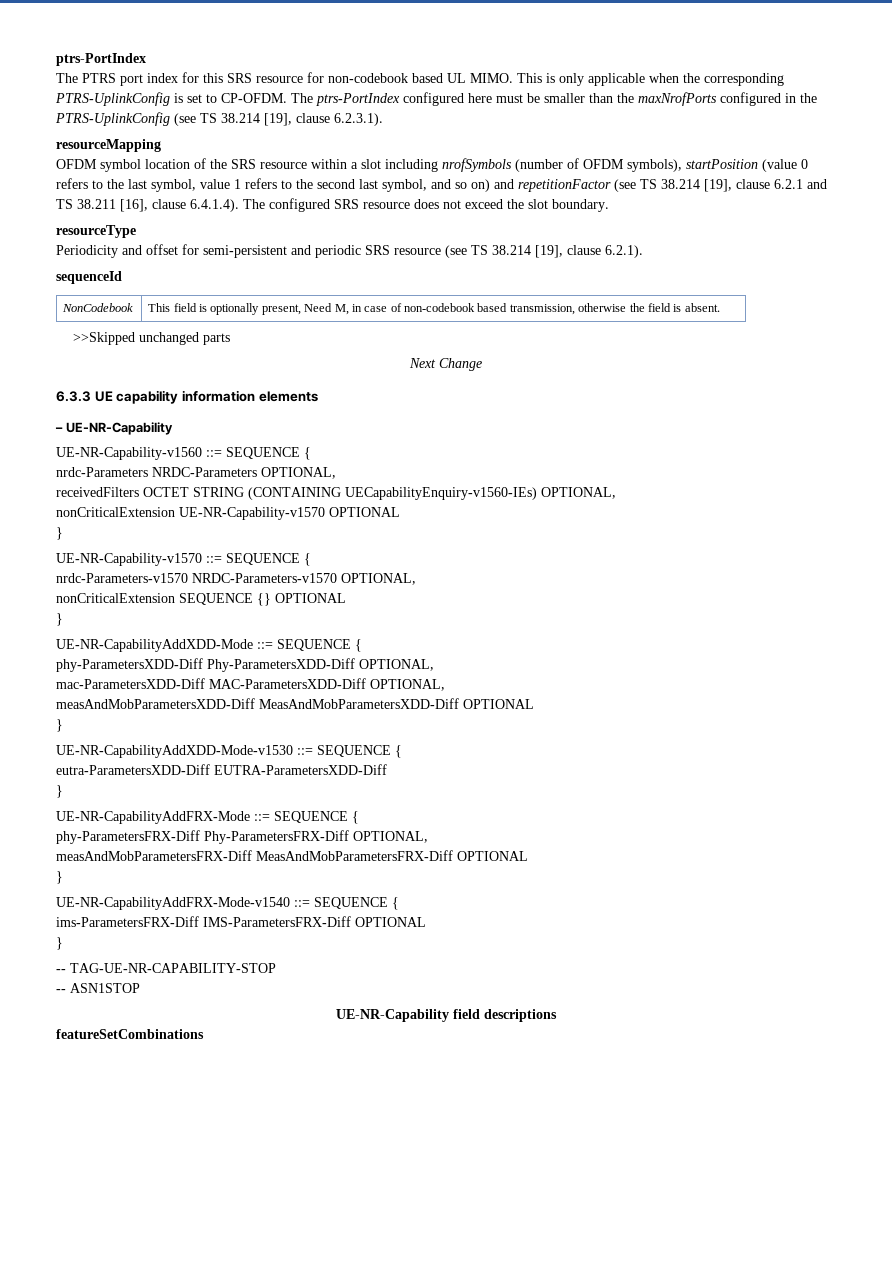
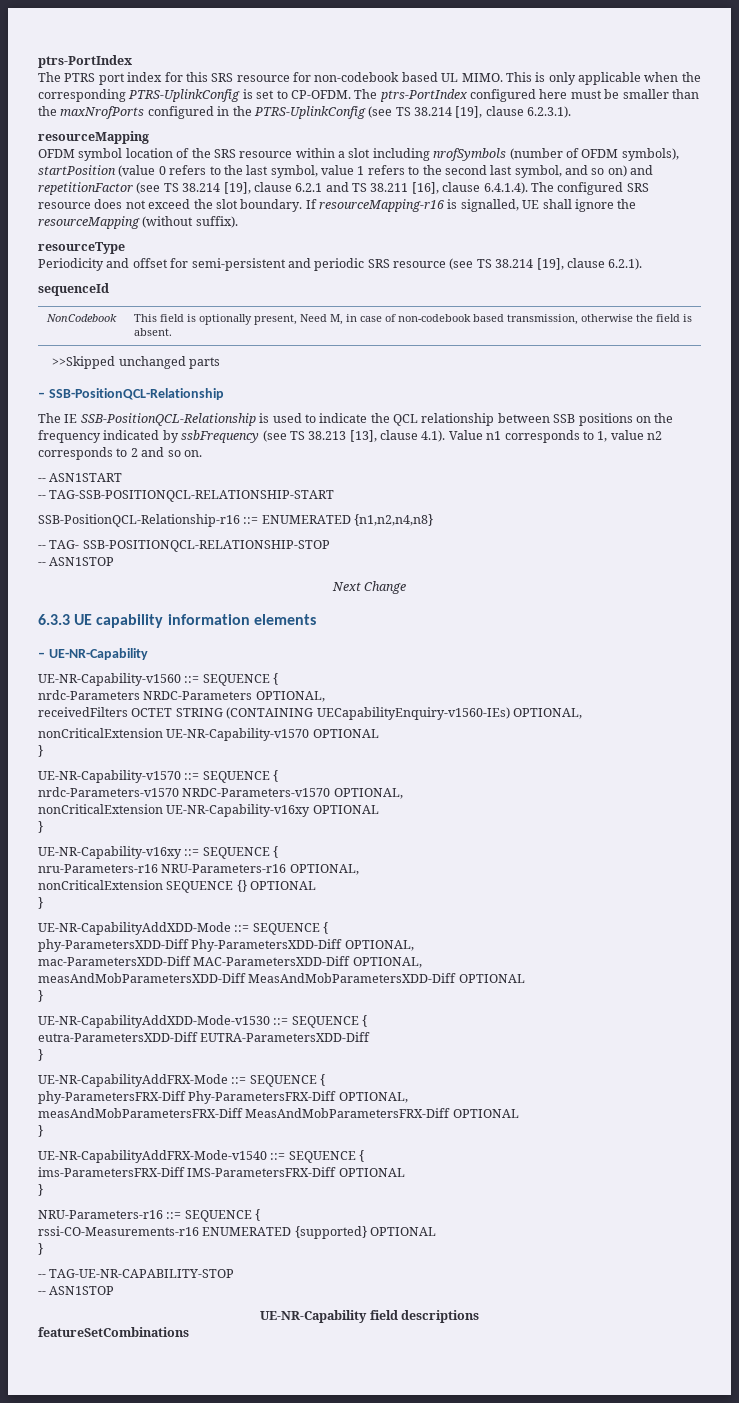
(609, 205) none -> [305,199,637,212] [38,216,238,229] If resourceMapping-r16 is signalled, UE shall ignore the resourceMapping (without suffix).
(231, 339) none -> [38,388,224,400] [38,413,674,426] [38,430,662,443] [38,447,202,460] [38,473,123,482] [38,490,335,502] [38,514,434,527] [38,540,330,552] [38,557,115,566] // – SSB-PositionQCL-Relationship // The IE SSB-PositionQCL-Relationship is used to indicate the QCL relationship between SSB positions on the frequency indicated by ssbFrequency (see TS 38.213 [13], clause 4.1). Value n1 corresponds to 1, value n2 corresponds to 2 and so on. // -- ASN1START // -- TAG-SSB-POSITIONQCL-RELATIONSHIP-START // SSB-PositionQCL-Relationship-r16 ::= ENUMERATED {n1,n2,n4,n8} // -- TAG- SSB-POSITIONQCL-RELATIONSHIP-STOP // -- ASN1STOP
(416, 579) none -> [38,804,379,817] [38,821,43,833] [38,846,279,859] [38,864,359,875] // nonCriticalExtension UE-NR-Capability-v16xy OPTIONAL // } // UE-NR-Capability-v16xy ::= SEQUENCE { // nru-Parameters-r16 NRU-Parameters-r16 OPTIONAL,
(63, 943) none -> [38,1209,261,1222] [38,1226,437,1239] [38,1243,43,1255] // NRU-Parameters-r16 ::= SEQUENCE { // rssi-CO-Measurements-r16 ENUMERATED {supported} OPTIONAL // }

